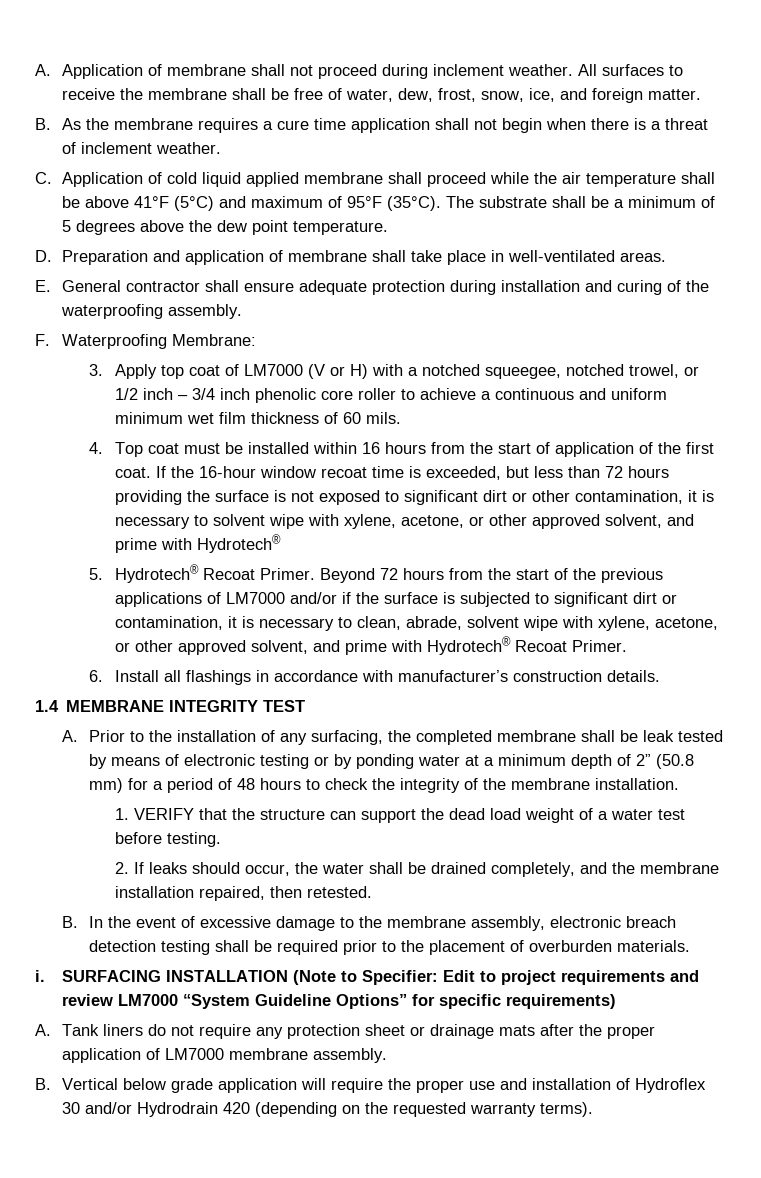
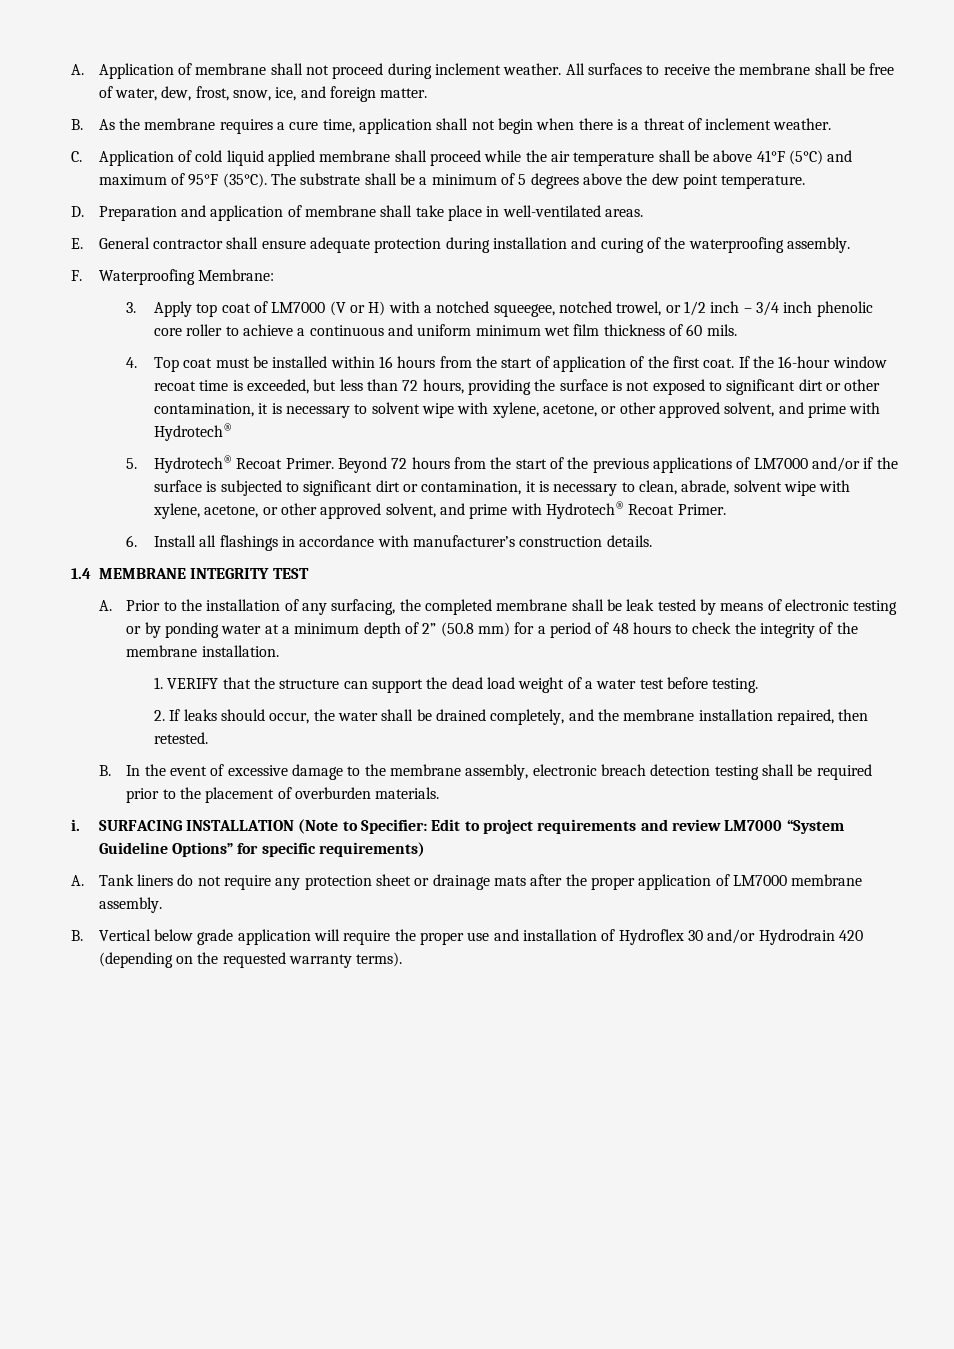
[313,118,346,130] time -> [322,119,355,133] time,
[628,466,670,478] hours -> [422,379,464,394] hours,

